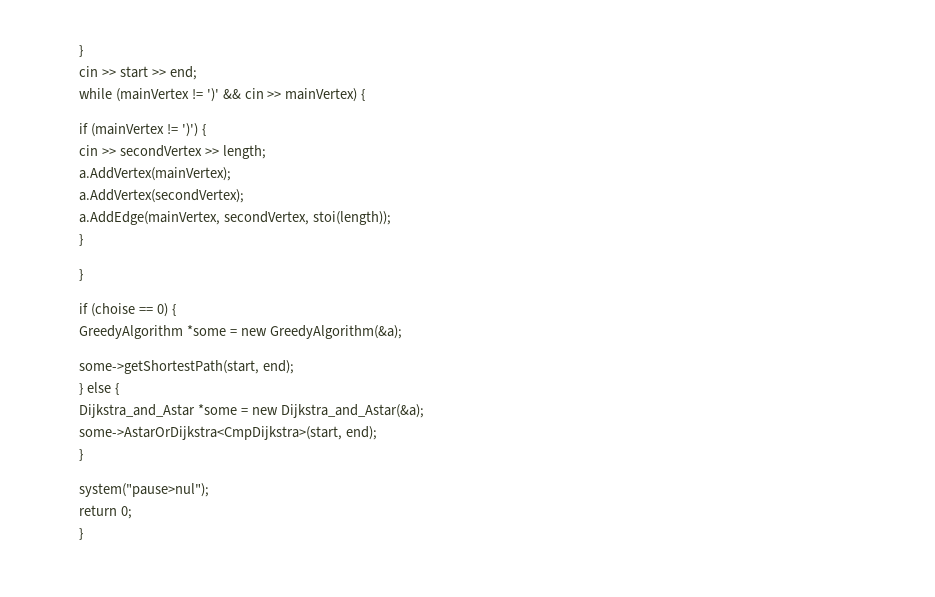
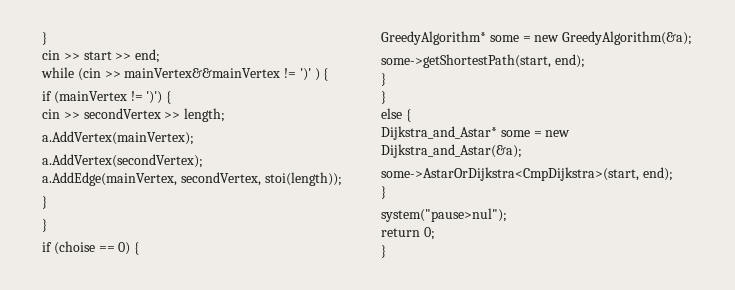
[115,88,358,102] (mainVertex != ')' && cin >> mainVertex) -> [77,68,320,81] (cin >> mainVertex&&mainVertex != ')' )
[79,325,226,339] GreedyAlgorithm *some -> [381,31,519,45] GreedyAlgorithm* some
(83, 389) none -> [381,91,386,104] // } //
[79,404,237,418] Dijkstra_and_Astar *some -> [381,126,530,140] Dijkstra_and_Astar* some

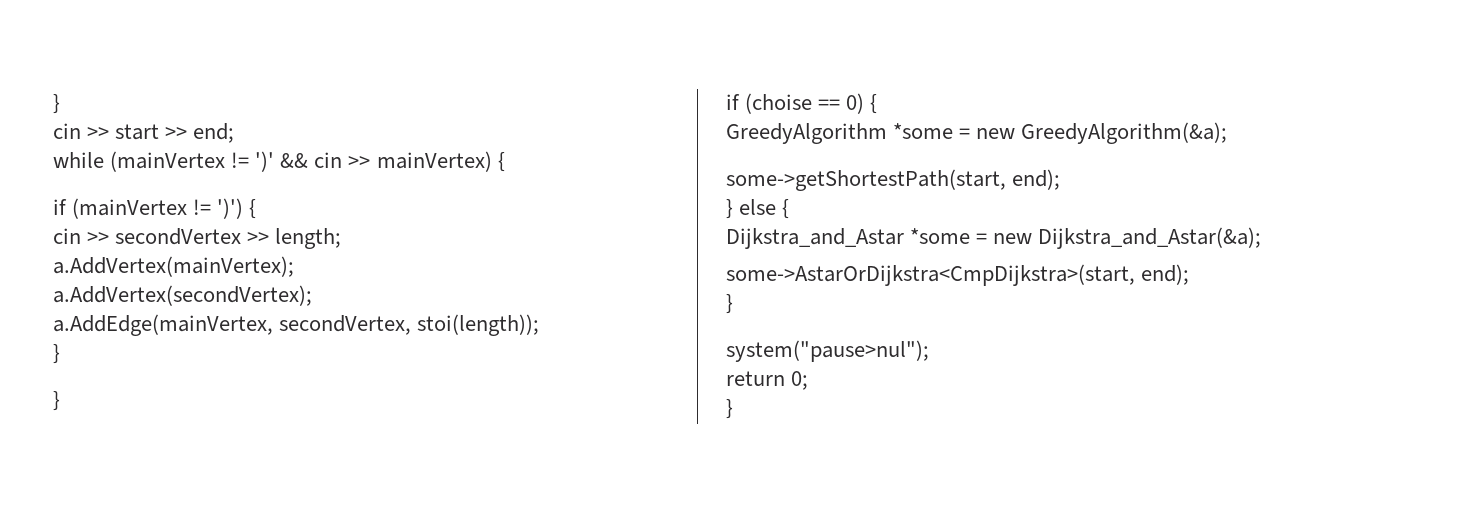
[77,68,320,81] (cin >> mainVertex&&mainVertex != ')' ) -> [110,151,492,172] (mainVertex != ')' && cin >> mainVertex)
[381,31,519,45] GreedyAlgorithm* some -> [726,123,954,144] GreedyAlgorithm *some
[381,91,386,104] // } // -> (733, 209) none
[381,126,530,140] Dijkstra_and_Astar* some -> [726,228,971,249] Dijkstra_and_Astar *some

